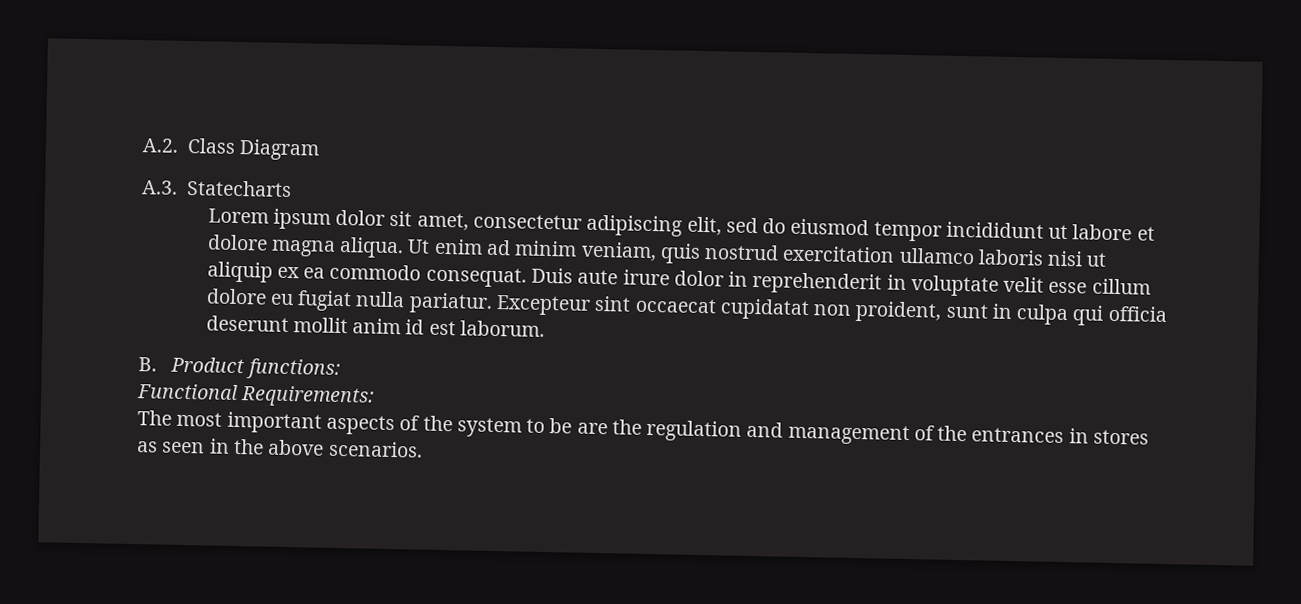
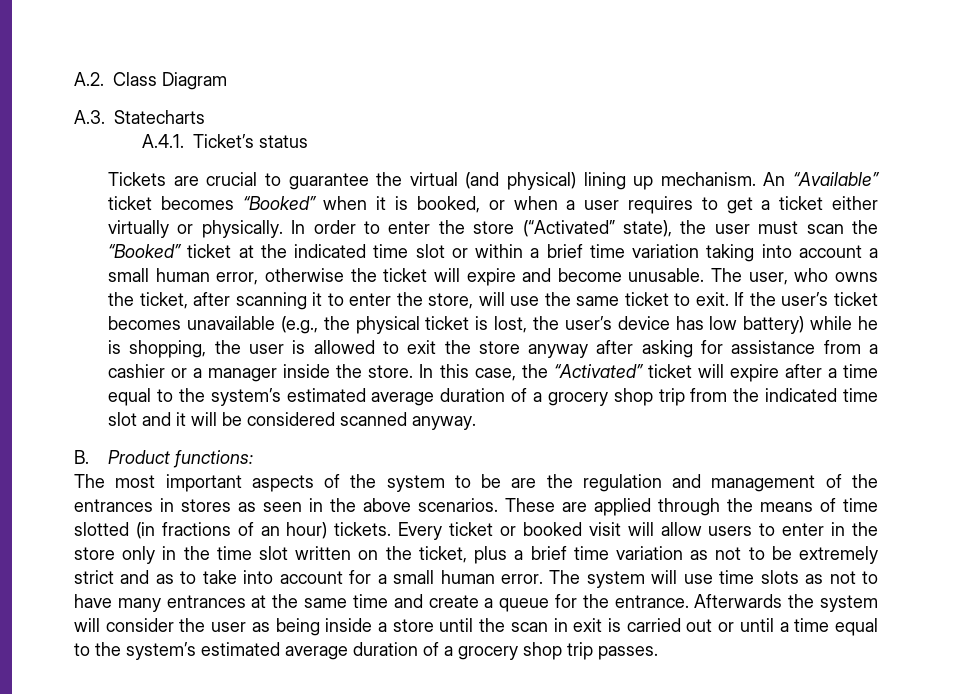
[207,208,1155,242] [206,234,1108,267] [206,261,1151,297] [205,288,1167,326] [205,315,545,337] Lorem ipsum dolor sit amet, consectetur adipiscing elit, sed do eiusmod tempor incididunt ut labore et dolore magna aliqua. Ut enim ad minim veniam, quis nostrud exercitation ullamco laboris nisi ut aliquip ex ea commodo consequat. Duis aute irure dolor in reprehenderit in voluptate velit esse cillum dolore eu fugiat nulla pariatur. Excepteur sint occaecat cupidatat non proident, sunt in culpa qui officia deserunt mollit anim id est laborum. -> [142,134,309,148] [108,172,880,190] [108,196,879,214] [108,220,879,238] [108,244,879,262] [108,268,879,286] [108,292,878,310] [108,316,878,334] [108,340,879,358] [108,364,879,382] [108,388,878,406] [108,412,477,430] A.4.1. Ticket’s status // Tickets are crucial to guarantee the virtual (and physical) lining up mechanism. An “Available” ticket becomes “Booked” when it is booked, or when a user requires to get a ticket either virtually or physically. In order to enter the store (“Activated” state), the user must scan the “Booked” ticket at the indicated time slot or within a brief time variation taking into account a small human error, otherwise the ticket will expire and become unusable. The user, who owns the ticket, after scanning it to enter the store, will use the same ticket to exit. If the user’s ticket becomes unavailable (e.g., the physical ticket is lost, the user’s device has low battery) while he is shopping, the user is allowed to exit the store anyway after asking for assistance from a cashier or a manager inside the store. In this case, the “Activated” ticket will expire after a time equal to the system’s estimated average duration of a grocery shop trip from the indicated time slot and it will be considered scanned anyway.
[137,383,376,408] // Functional Requirements: -> (254, 459) none
(423, 449) none -> [505,498,878,516] [74,522,878,540] [74,546,878,564] [74,570,878,588] [74,594,878,612] [74,618,879,636] [74,642,659,660] These are applied through the means of time slotted (in fractions of an hour) tickets. Every ticket or booked visit will allow users to enter in the store only in the time slot written on the ticket, plus a brief time variation as not to be extremely strict and as to take into account for a small human error. The system will use time slots as not to have many entrances at the same time and create a queue for the entrance. Afterwards the system will consider the user as being inside a store until the scan in exit is carried out or until a time equal to the system’s estimated average duration of a grocery shop trip passes.

